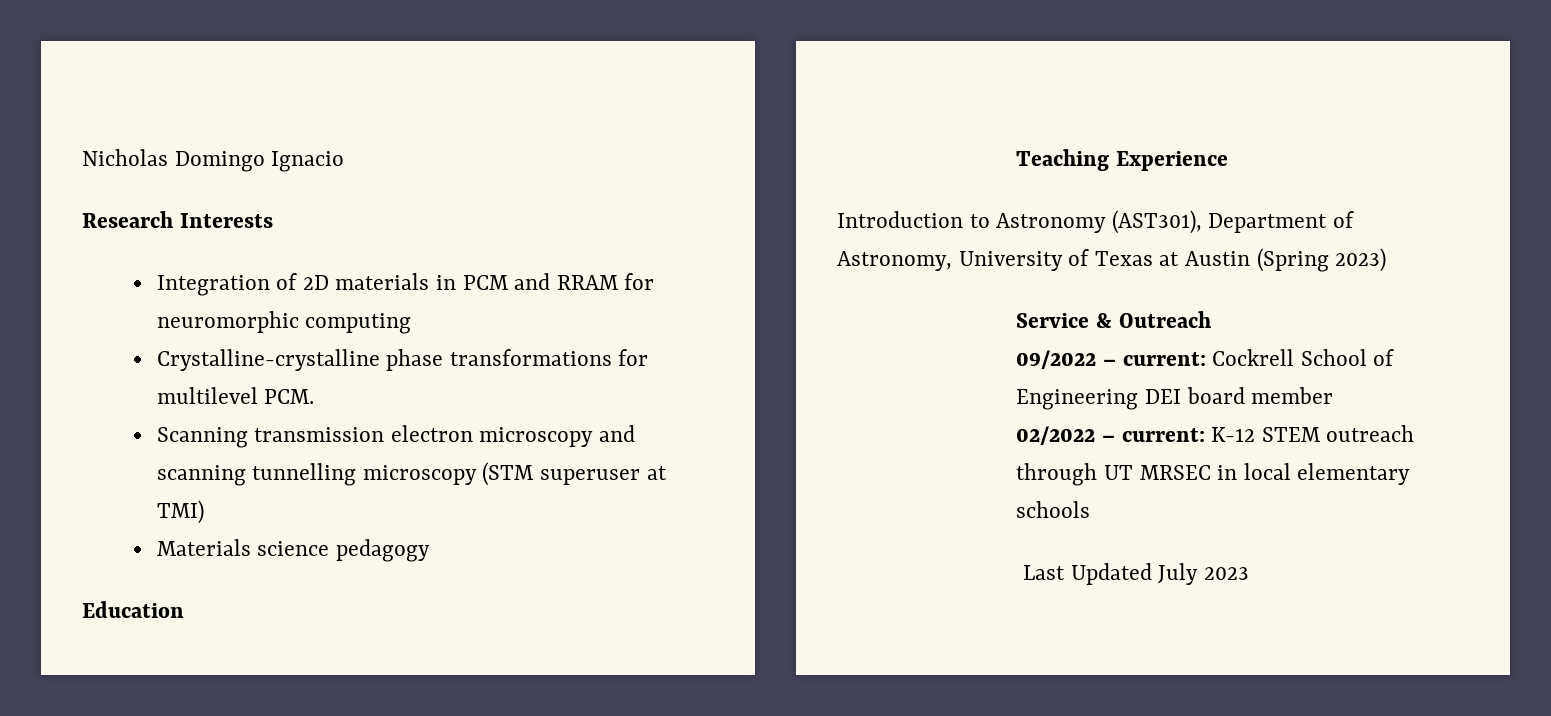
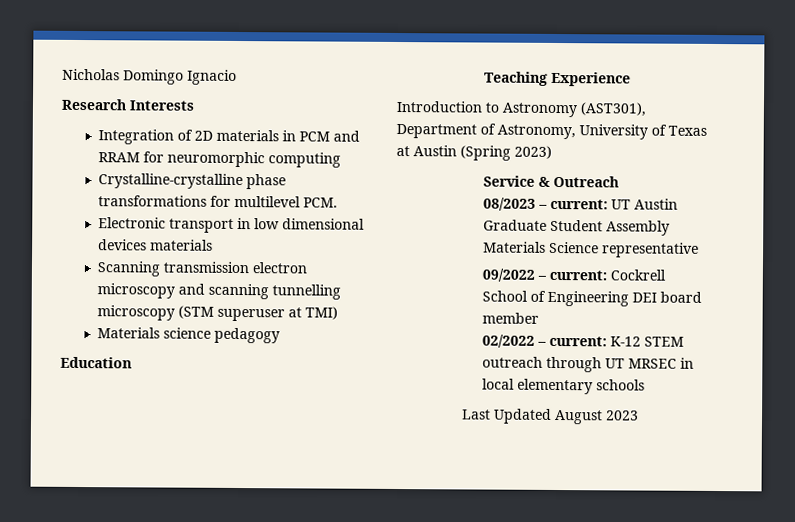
(315, 396) none -> [98,217,366,233] [98,239,214,251] // Electronic transport in low dimensional devices materials
(1211, 319) none -> [482,197,678,211] [482,219,670,236] [482,241,699,258] // 08/2023 – current: UT Austin Graduate Student Assembly Materials Science representative
[1158,563,1199,585] July -> [554,409,603,425] August

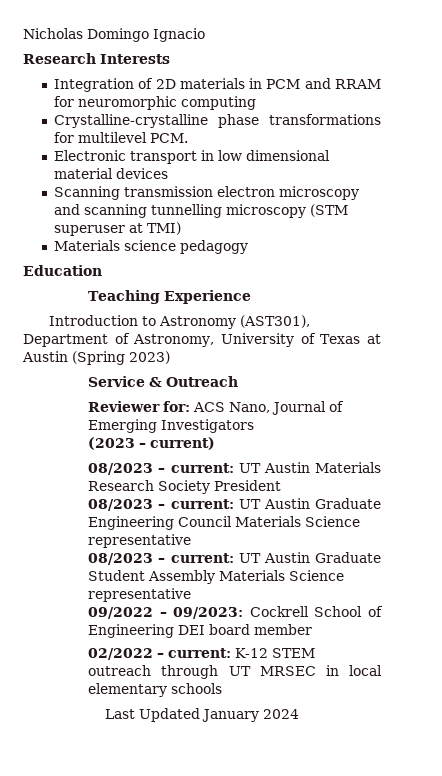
(366, 224) none -> [54,168,114,179] material
[150,239,214,251] materials -> (169, 173) none
(619, 181) none -> [88,401,345,415] [88,419,255,433] [88,437,216,450] [88,462,381,475] [88,480,282,494] [88,498,381,511] [88,516,361,530] [88,534,192,548] // Reviewer for: ACS Nano, Journal of Emerging Investigators // (2023 – current) // 08/2023 – current: UT Austin Materials Research Society President // 08/2023 – current: UT Austin Graduate Engineering Council Materials Science representative
[548,269,607,281] current: -> [173,607,244,619] 09/2023:
[554,409,639,425] August 2023 -> [202,709,299,722] January 2024

